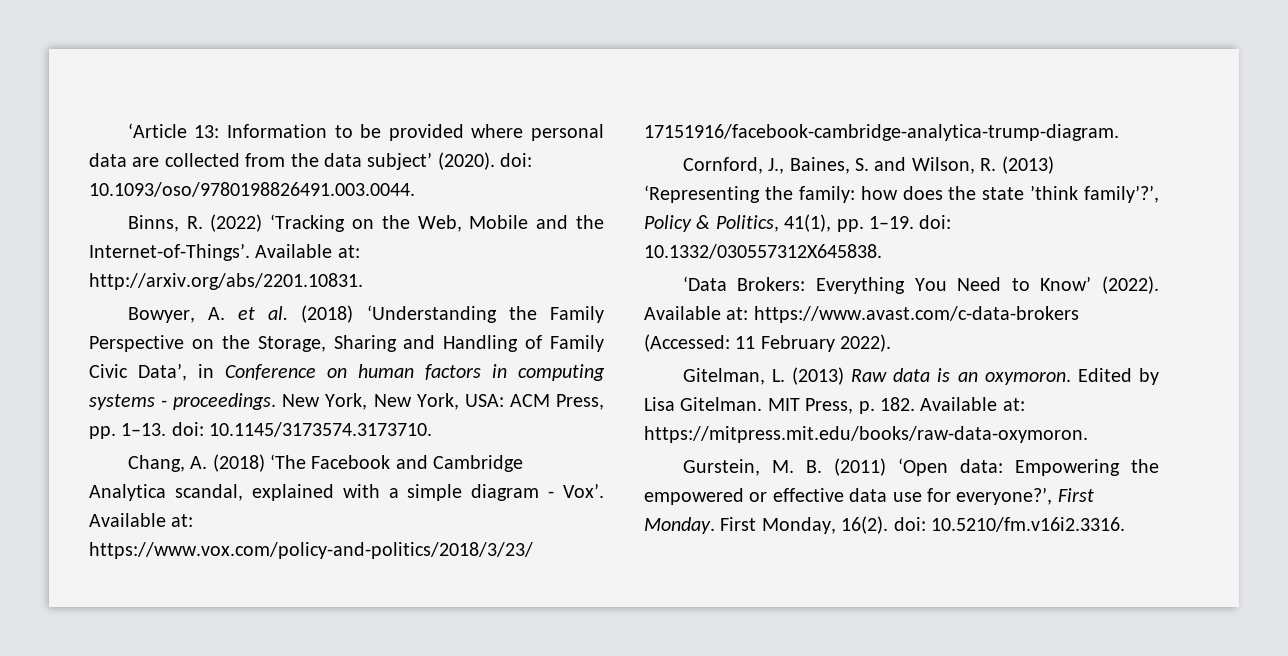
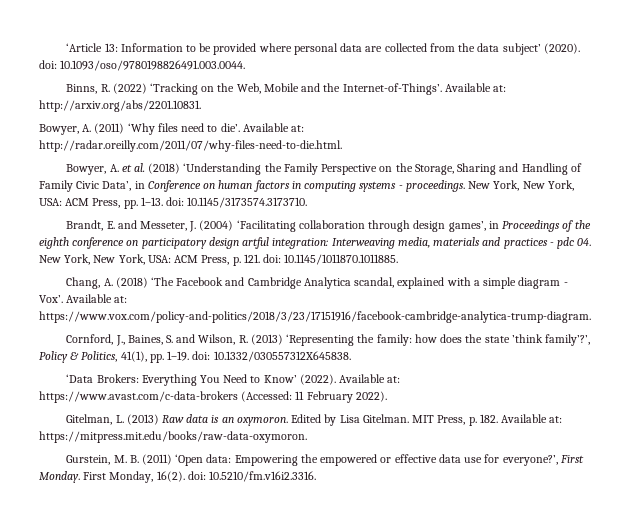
(363, 281) none -> [39,123,305,135] [39,140,342,152] // Bowyer, A. (2011) ‘Why files need to die’. Available at: http://radar.oreilly.com/2011/07/why-files-need-to-die.html.
(433, 429) none -> [66,220,591,232] [39,237,592,249] [39,254,399,266] // Brandt, E. and Messeter, J. (2004) ‘Facilitating collaboration through design games’, in Proceedings of the eighth conference on participatory design artful integration: Interweaving media, materials and practices - pdc 04. New York, New York, USA: ACM Press, p. 121. doi: 10.1145/1011870.1011885.

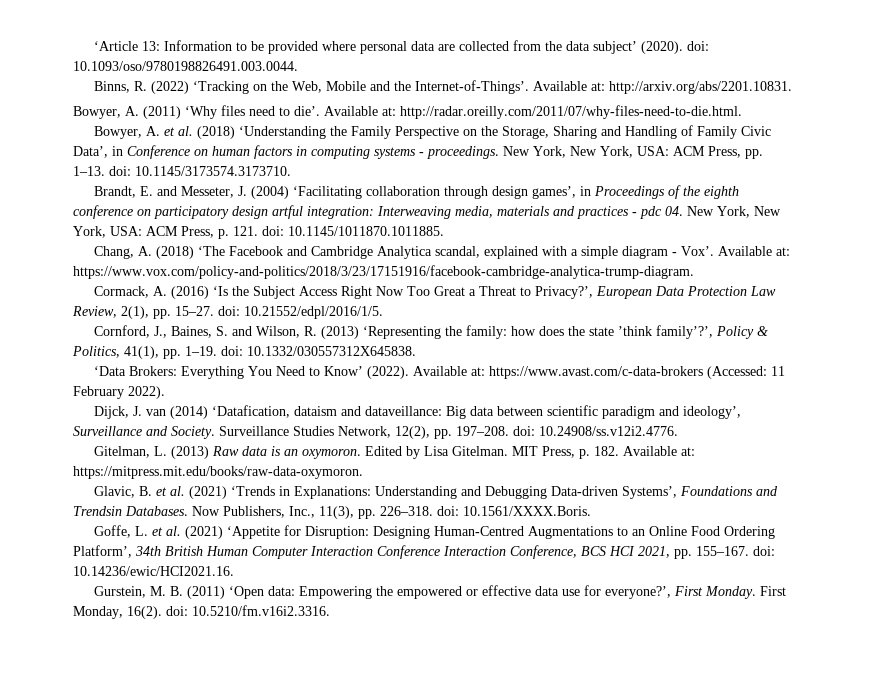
(591, 317) none -> [93,286,776,299] [72,306,383,319] // Cormack, A. (2016) ‘Is the Subject Access Right Now Too Great a Threat to Privacy?’, European Data Protection Law Review, 2(1), pp. 15–27. doi: 10.21552/edpl/2016/1/5.
(387, 396) none -> [93,405,741,419] [73,426,678,439] // Dijck, J. van (2014) ‘Datafication, dataism and dataveillance: Big data between scientific paradigm and ideology’, Surveillance and Society. Surveillance Studies Network, 12(2), pp. 197–208. doi: 10.24908/ss.v12i2.4776.
(307, 437) none -> [93,486,778,499] [73,506,591,519] [93,525,775,539] [73,545,775,559] [73,566,234,576] // Glavic, B. et al. (2021) ‘Trends in Explanations: Understanding and Debugging Data-driven Systems’, Foundations and Trendsin Databases. Now Publishers, Inc., 11(3), pp. 226–318. doi: 10.1561/XXXX.Boris. // Goffe, L. et al. (2021) ‘Appetite for Disruption: Designing Human-Centred Augmentations to an Online Food Ordering Platform’, 34th British Human Computer Interaction Conference Interaction Conference, BCS HCI 2021, pp. 155–167. doi: 10.14236/ewic/HCI2021.16.

